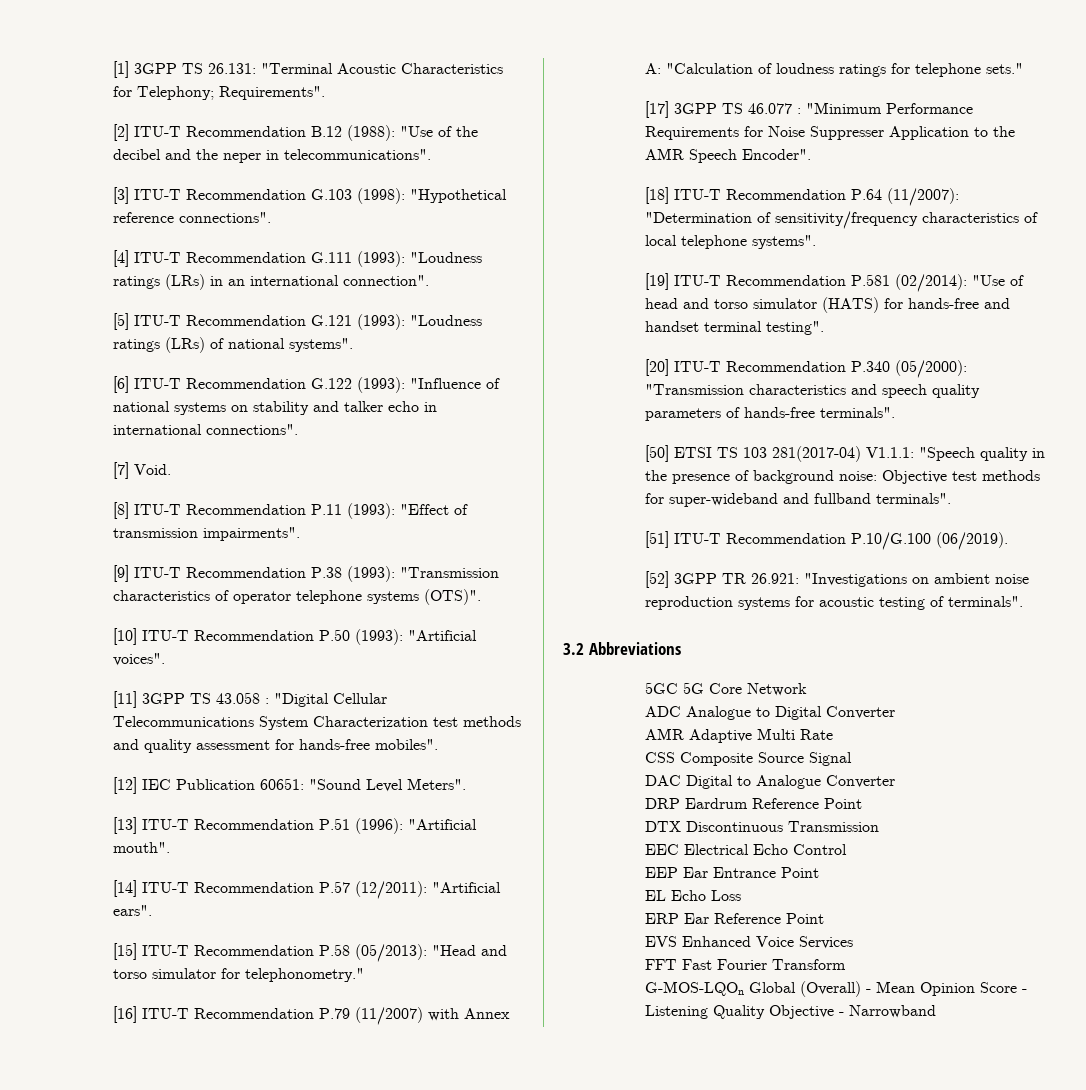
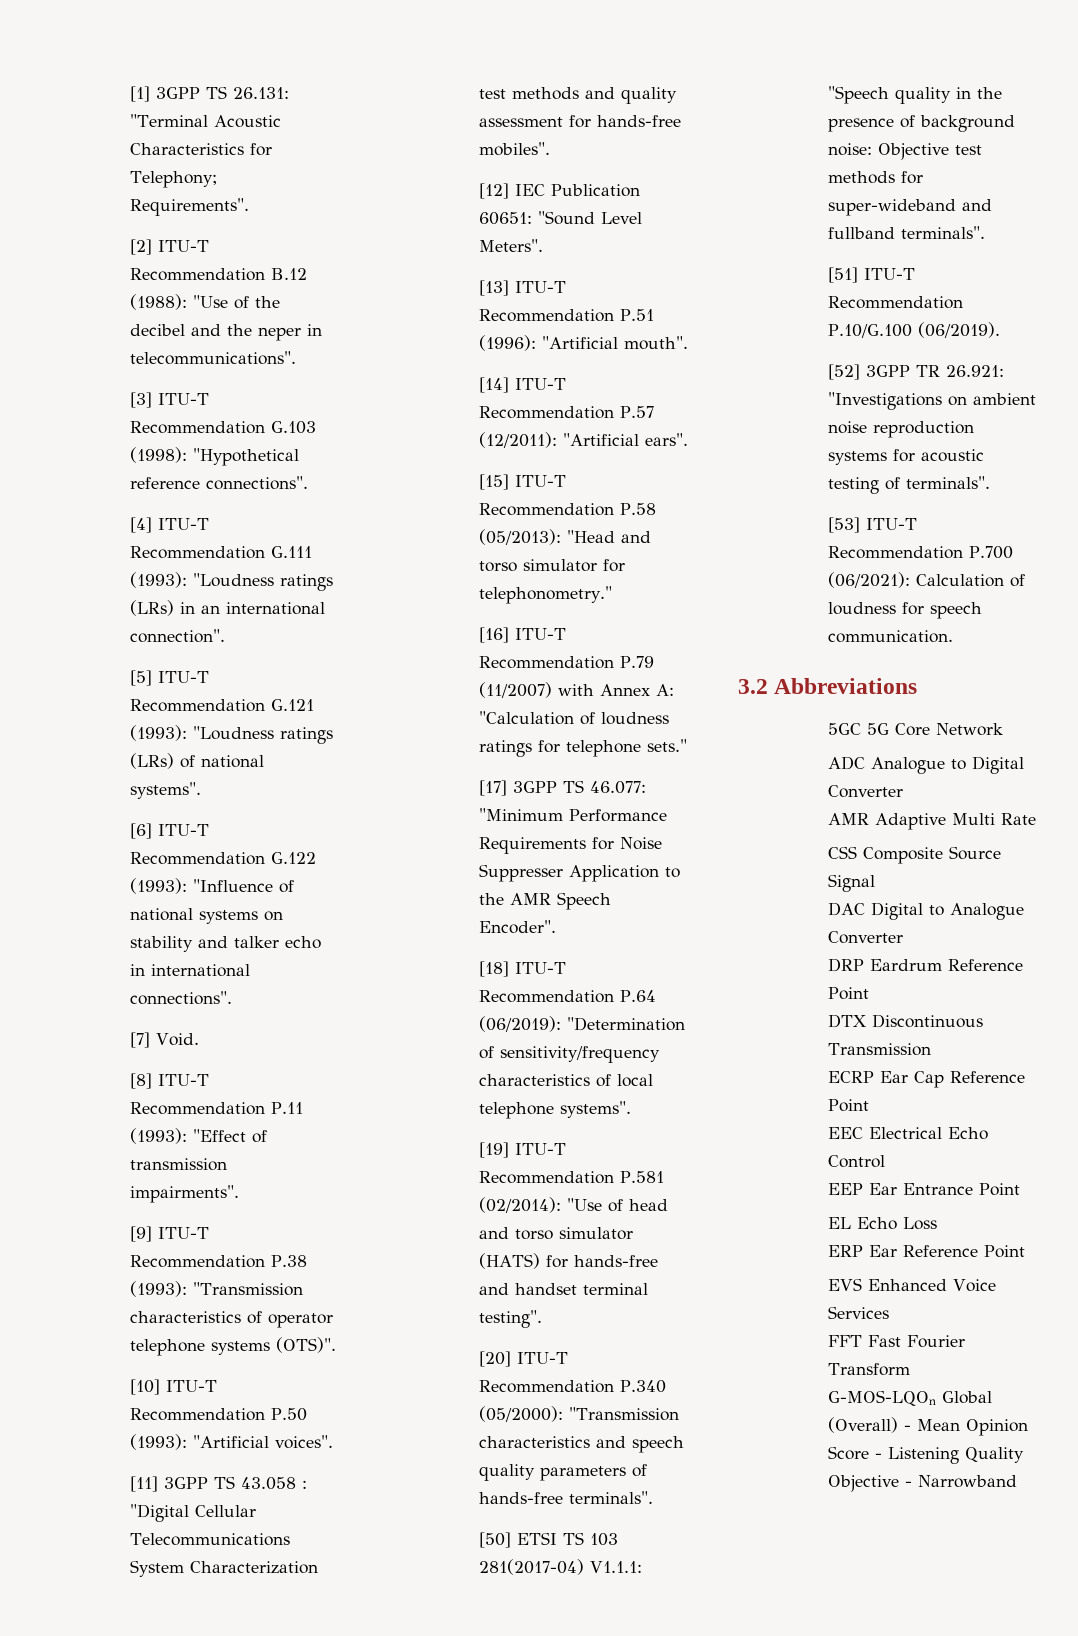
[747,103,801,114] 46.077 : -> [590,781,646,794] 46.077:
[886,188,959,206] (11/2007): -> [479,1016,561,1032] (06/2019):
(1023, 601) none -> [828,517,917,533] [828,546,1013,559] [828,572,1025,588] [828,602,982,619] [828,630,953,643] // [53] ITU-T Recommendation P.700 (06/2021): Calculation of loudness for speech communication.
(879, 826) none -> [828,1071,1025,1088] [828,1099,869,1112] // ECRP Ear Cap Reference Point

